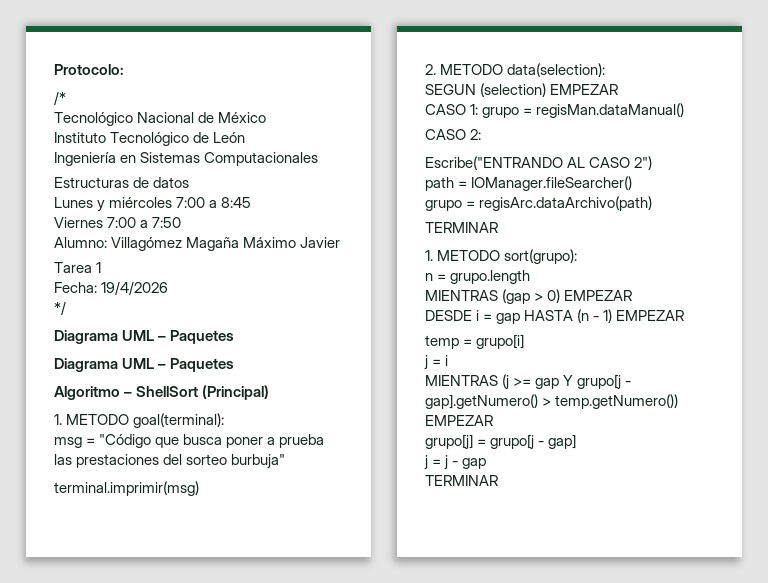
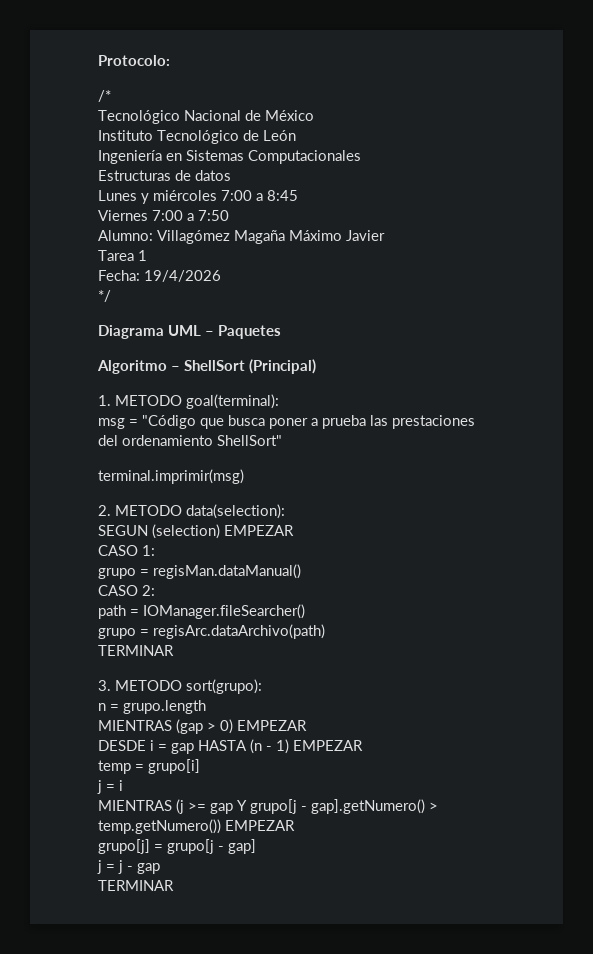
[54,358,235,372] // Diagrama UML – Paquetes -> (281, 332) none
[186,454,286,469] sorteo burbuja" -> [122,435,282,446] ordenamiento ShellSort"
(479, 109) none -> (155, 550) //
[425,156,653,170] // Escribe("ENTRANDO AL CASO 2") -> (155, 590) none
[425,250,433,261] 1. -> [98,680,111,691] 3.

